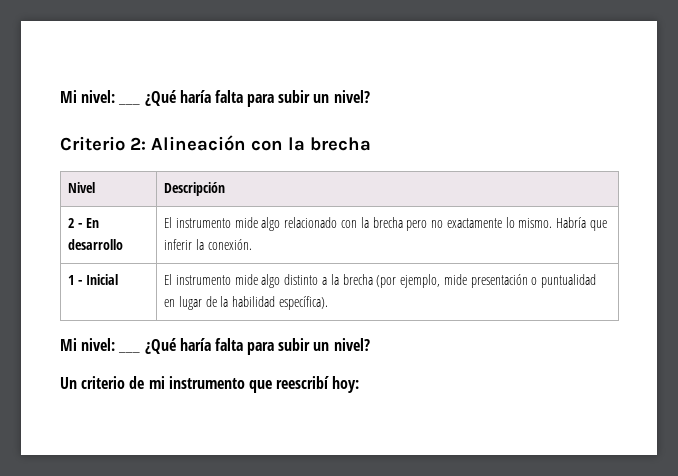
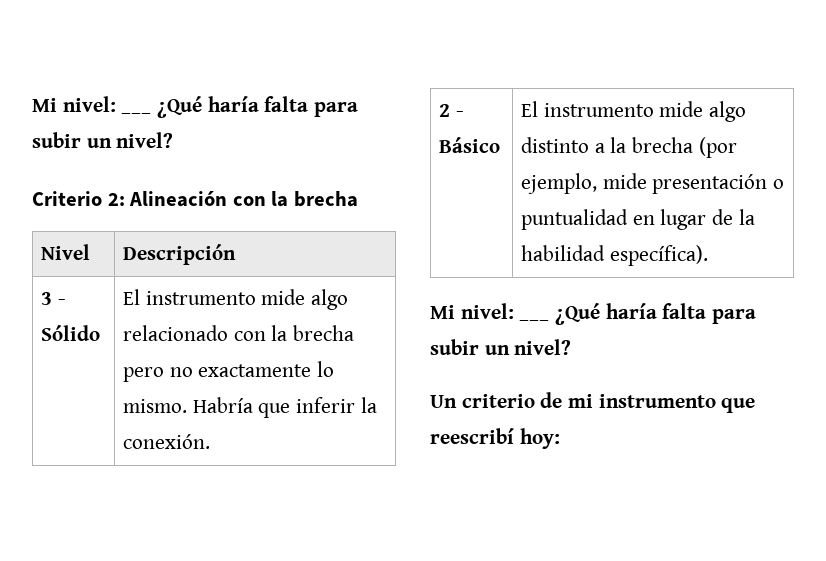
[68,218,99,228] [68,239,124,250] 2 - En desarrollo -> [41,292,66,305] [41,325,101,341] 3 - Sólido
[68,274,118,285] 1 - Inicial -> [439,104,464,117] [439,137,501,153] 2 - Básico

